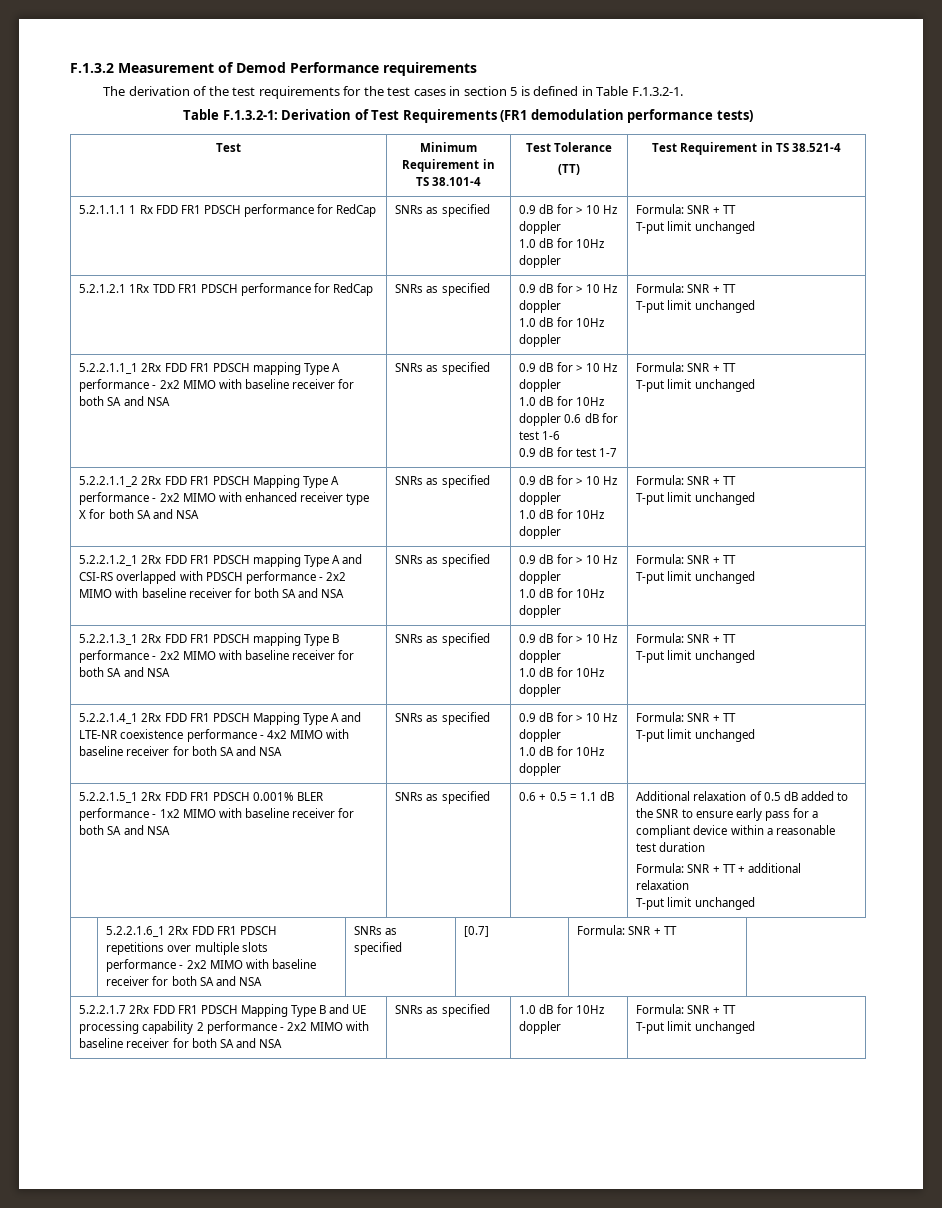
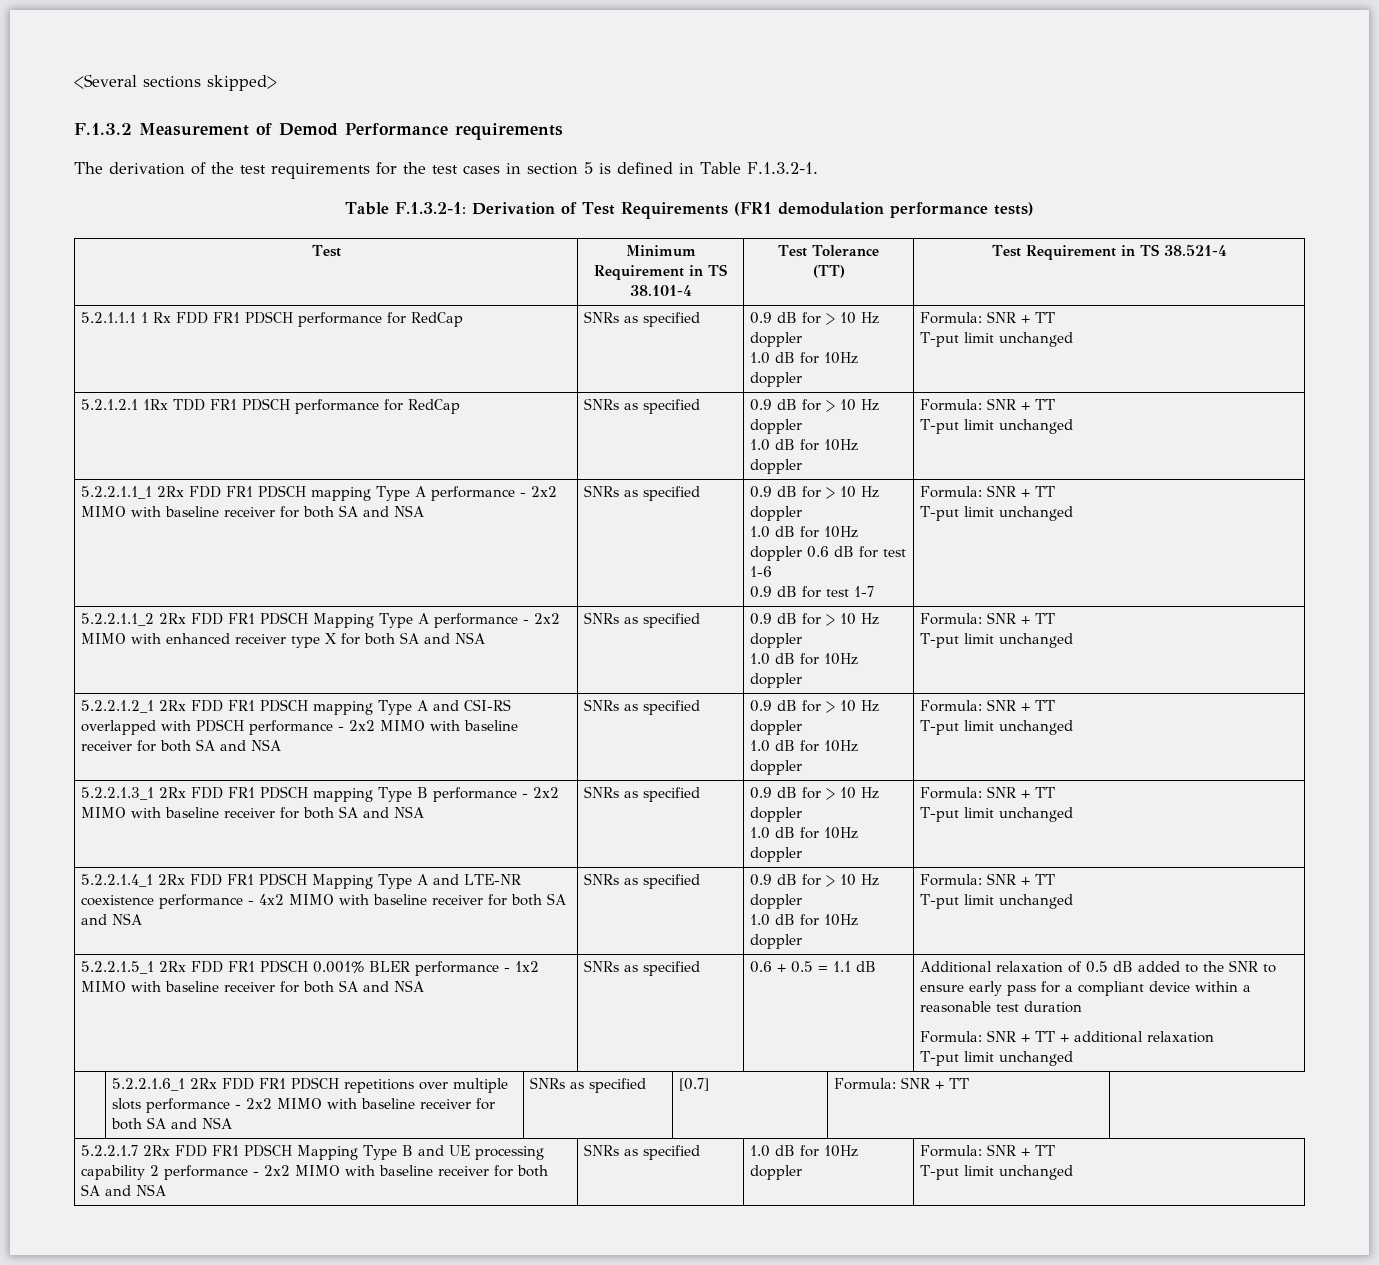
(70, 68) none -> [74,74,277,91] <Several sections skipped> //

